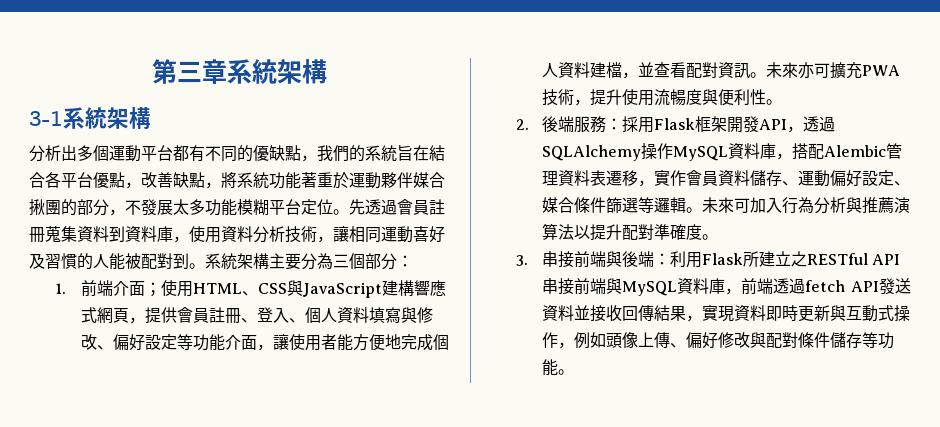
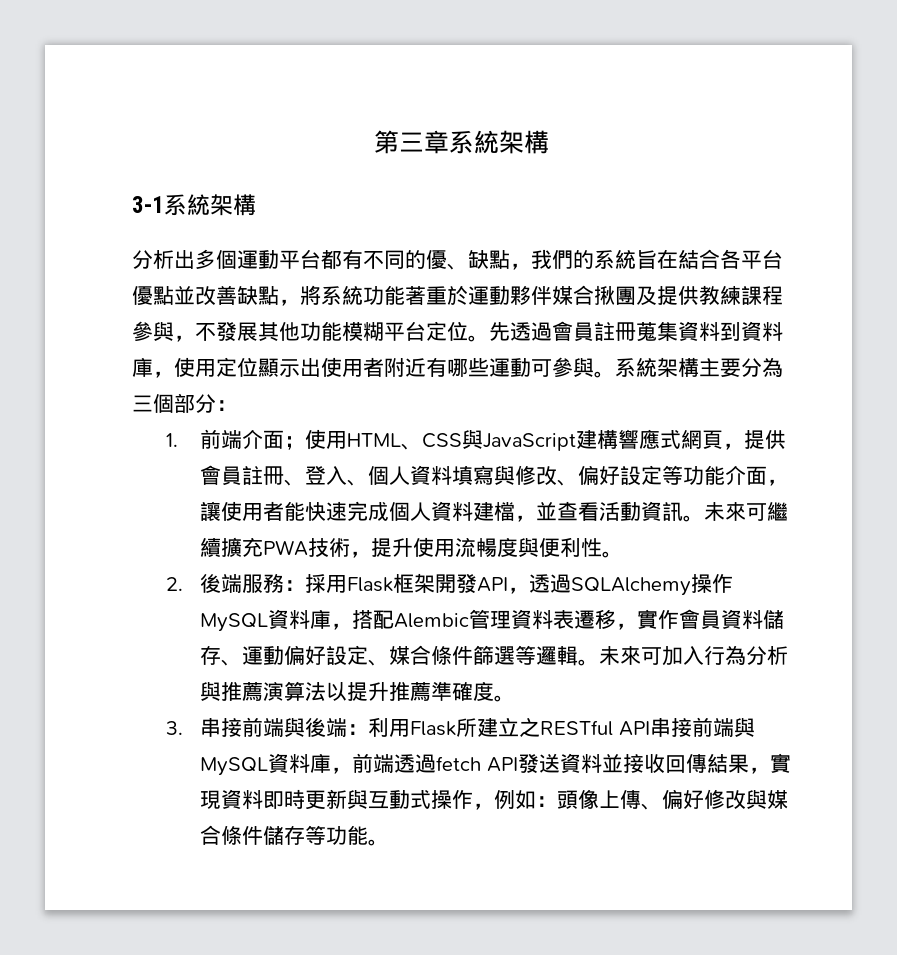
(269, 153) none -> [447,263,468,270] 、
[125,182,141,189] ， -> [174,286,195,305] 並
[61,199,109,216] 的部分 -> [636,285,783,305] [132,321,174,342] 及提供教練課程參與
[173,199,205,215] 太多 -> [258,322,300,341] 其他
[221,226,445,243] [29,253,189,270] 資料分析技術，讓相同運動喜好及習慣的人能被配對到 -> [216,357,594,378] 定位顯示出使用者附近有哪些運動可參與
[352,334,401,351] 方便地 -> [305,501,348,521] 快速
[685,62,718,78] 配對 -> [599,502,642,521] 活動
[797,62,830,79] 亦可 -> [746,502,789,521] [200,538,222,558] 可繼續
[621,224,654,240] 配對 -> [389,681,432,701] 推薦
(606, 340) none -> [536,796,558,807] ：
[765,332,798,348] 配對 -> [767,790,789,809] [200,825,222,845] 媒合

